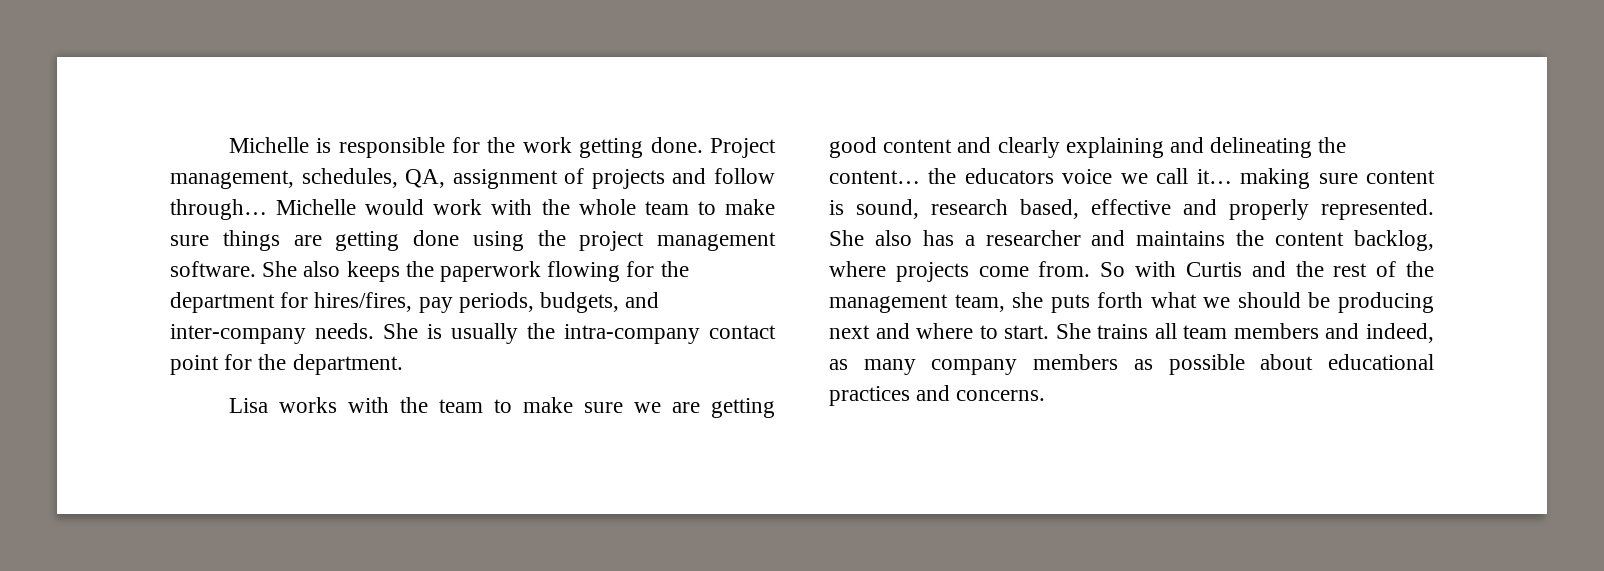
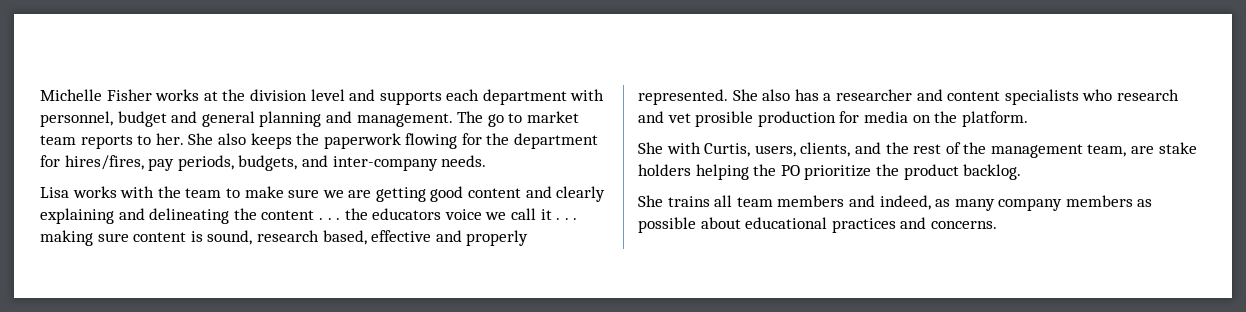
[228,137,776,158] [170,168,775,189] [170,199,775,220] [170,230,776,251] [170,261,256,277] Michelle is responsible for the work getting done. Project management, schedules, QA, assignment of projects and follow through… Michelle would work with the whole team to make sure things are getting done using the project management software. -> [40,89,605,105] [40,111,579,127] [40,133,184,149] Michelle Fisher works at the division level and supports each department with personnel, budget and general planning and management. The go to market team reports to her.
[383,323,776,344] [170,354,403,375] She is usually the intra-company contact point for the department. -> (487, 161) none
[829,170,920,184] content… -> [261,210,341,220] content . . .
[1196,169,1232,184] it… -> [540,209,578,220] it . . .
[1136,230,1434,251] [829,261,1242,282] maintains the content backlog, where projects come from. So with Curtis -> [947,89,1179,105] [638,111,1028,127] [638,142,851,157] content specialists who research and vet prosible production for media on the platform. // She with Curtis, users, clients,
[1012,292,1434,313] [829,323,1050,339] she puts forth what we should be producing next and where to start. -> [1131,142,1197,154] [638,164,1022,180] are stake holders helping the PO prioritize the product backlog. //

